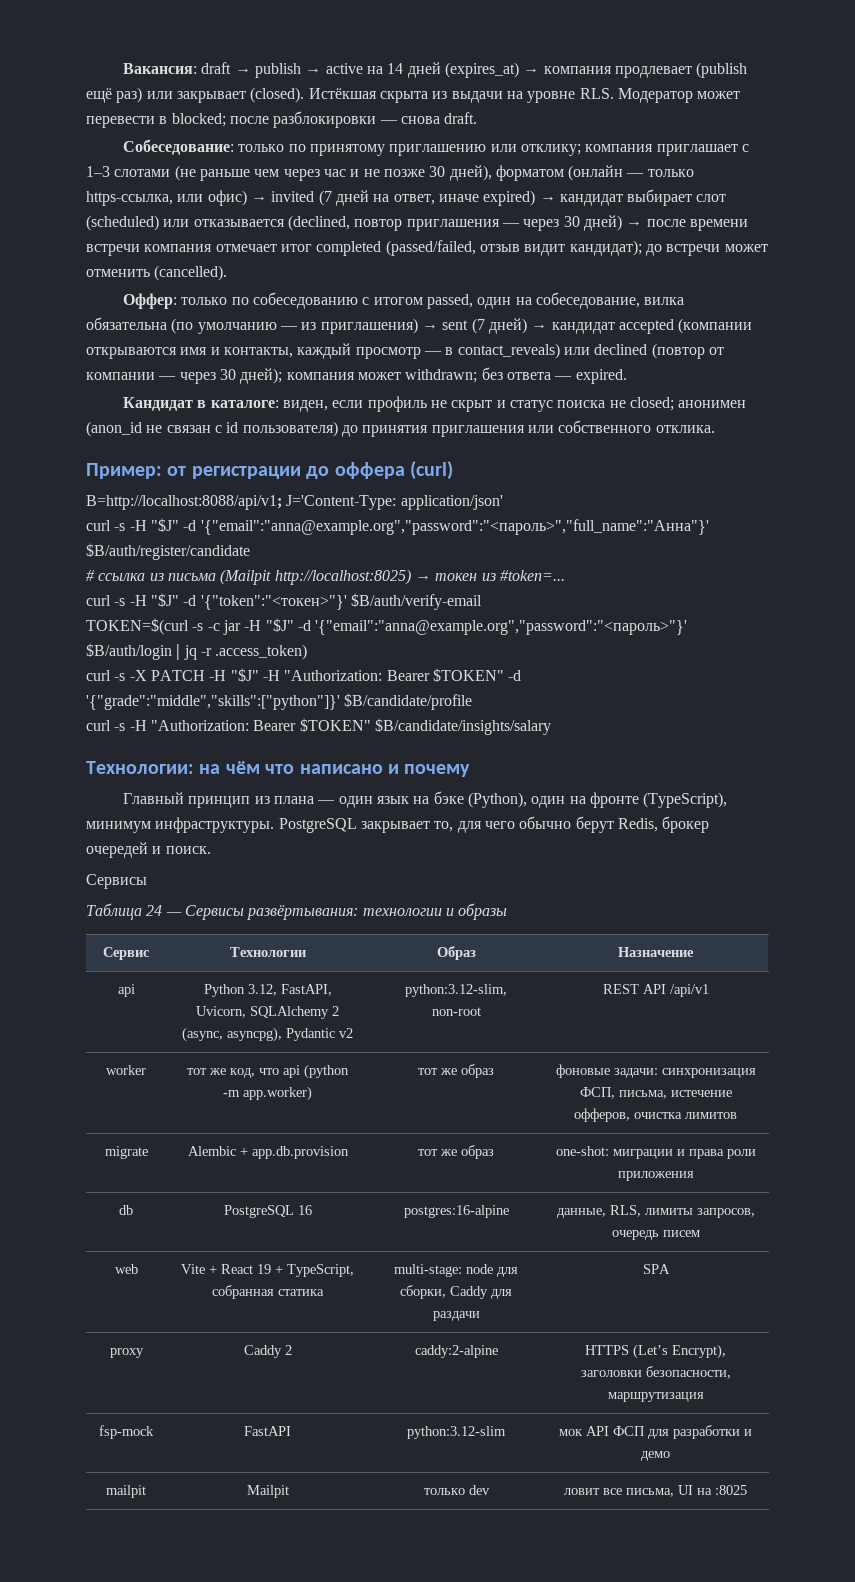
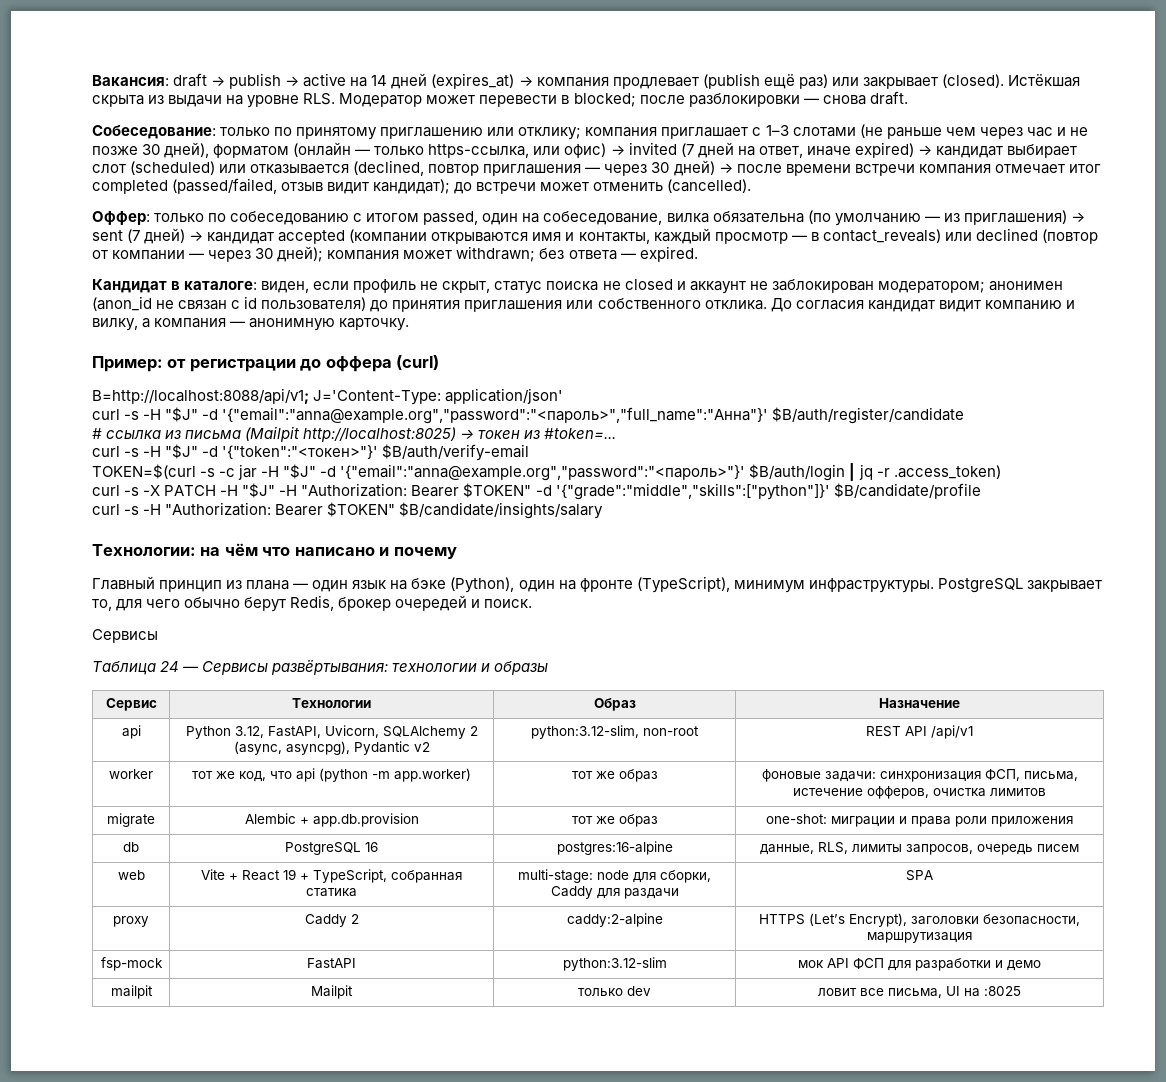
[451,400,506,412] скрыт и -> [442,281,491,293] скрыт,
[629,397,674,411] closed; -> [624,279,985,294] closed и аккаунт не заблокирован модератором;
(715, 429) none -> [770,298,1075,312] [92,318,410,331] До согласия кандидат видит компанию и вилку, а компания — анонимную карточку.

